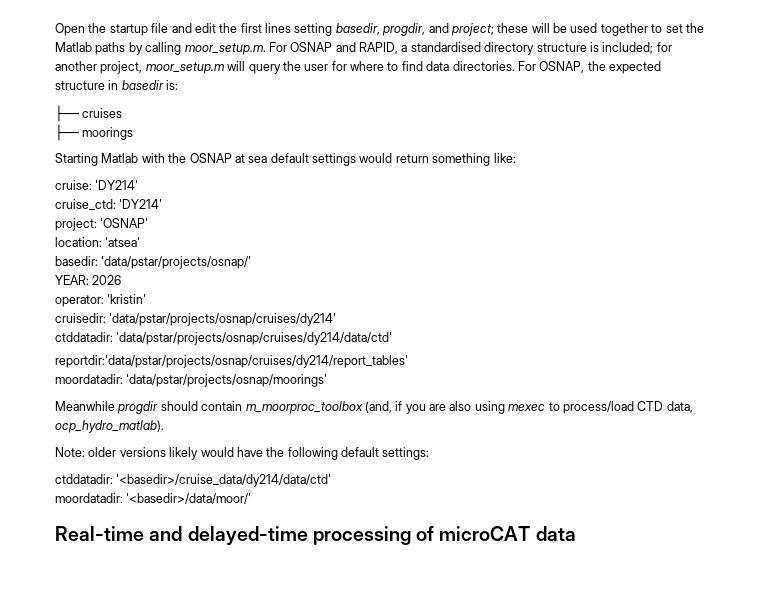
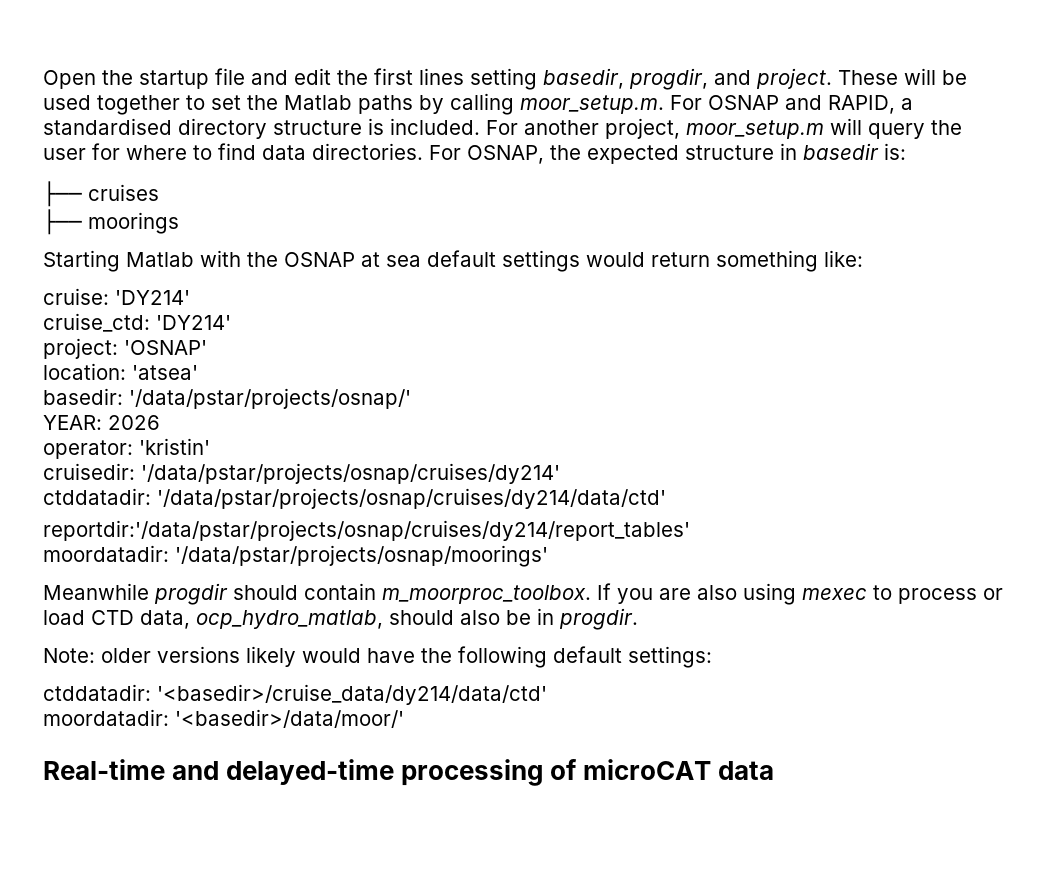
[450,23,529,36] project; these -> [756,68,898,89] project. These
[602,42,672,54] included; for -> [390,118,518,135] included. For
[101,256,252,269] 'data/pstar/projects/osnap/' -> [129,388,411,409] '/data/pstar/projects/osnap/'
[109,313,337,326] [55,332,393,345] [55,355,408,368] [55,374,328,387] 'data/pstar/projects/osnap/cruises/dy214' // ctddatadir: 'data/pstar/projects/osnap/cruises/dy214/data/ctd' // reportdir:'data/pstar/projects/osnap/cruises/dy214/report_tables' // moordatadir: 'data/pstar/projects/osnap/moorings' -> [141,463,560,484] [43,488,666,509] [43,520,690,541] [43,545,548,567] '/data/pstar/projects/osnap/cruises/dy214' // ctddatadir: '/data/pstar/projects/osnap/cruises/dy214/data/ctd' // reportdir:'/data/pstar/projects/osnap/cruises/dy214/report_tables' // moordatadir: '/data/pstar/projects/osnap/moorings'
[245,401,403,414] m_moorproc_toolbox (and, if -> [382,583,611,604] m_moorproc_toolbox. If
[562,401,693,414] [55,420,164,433] process/load CTD data, ocp_hydro_matlab). -> [898,588,1003,604] [43,608,638,630] process or load CTD data, ocp_hydro_matlab, should also be in progdir.

